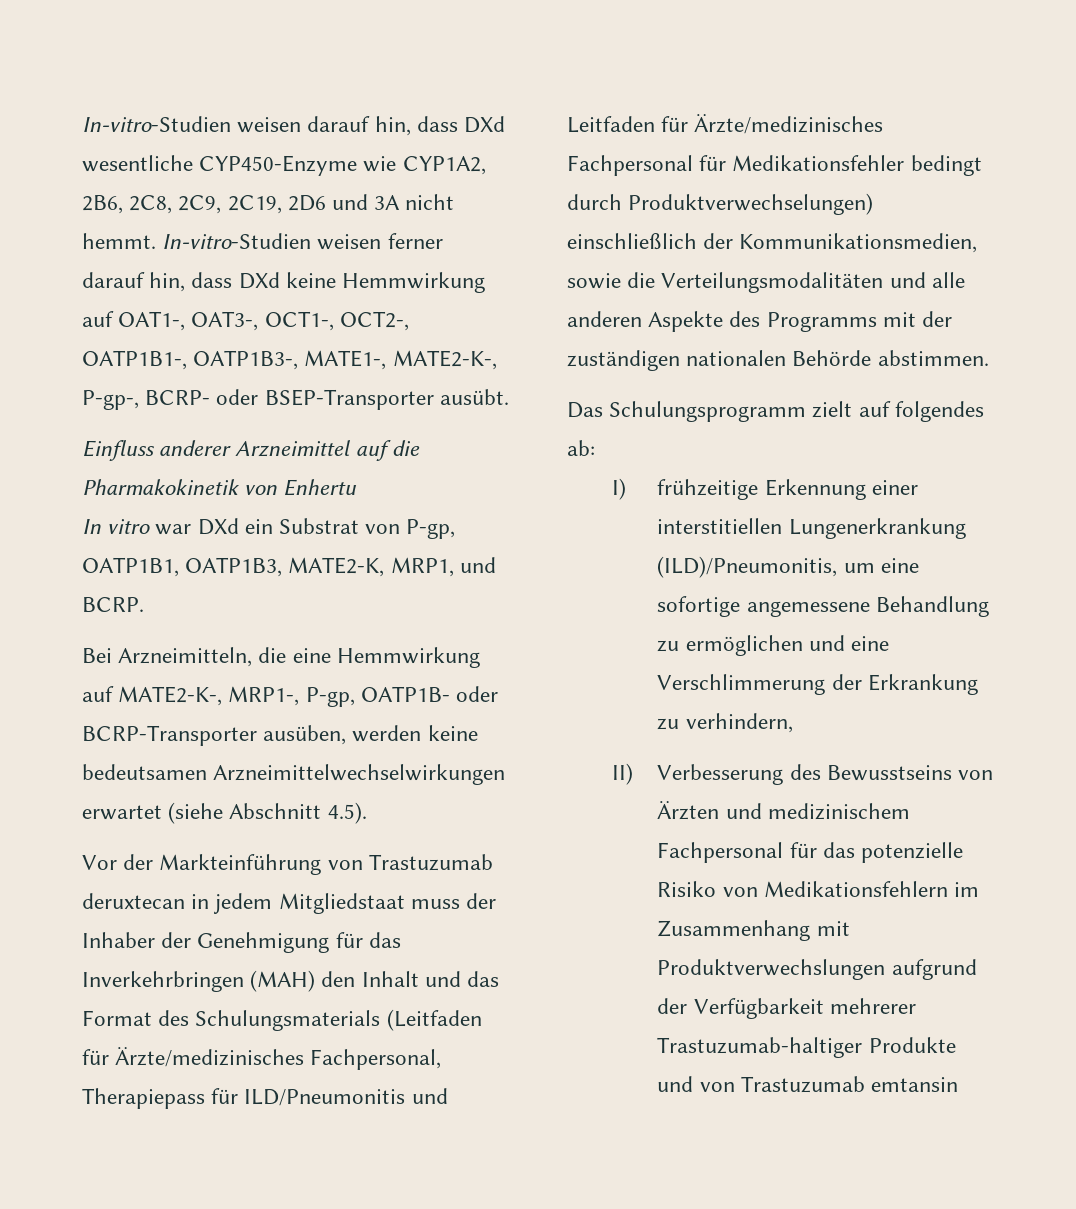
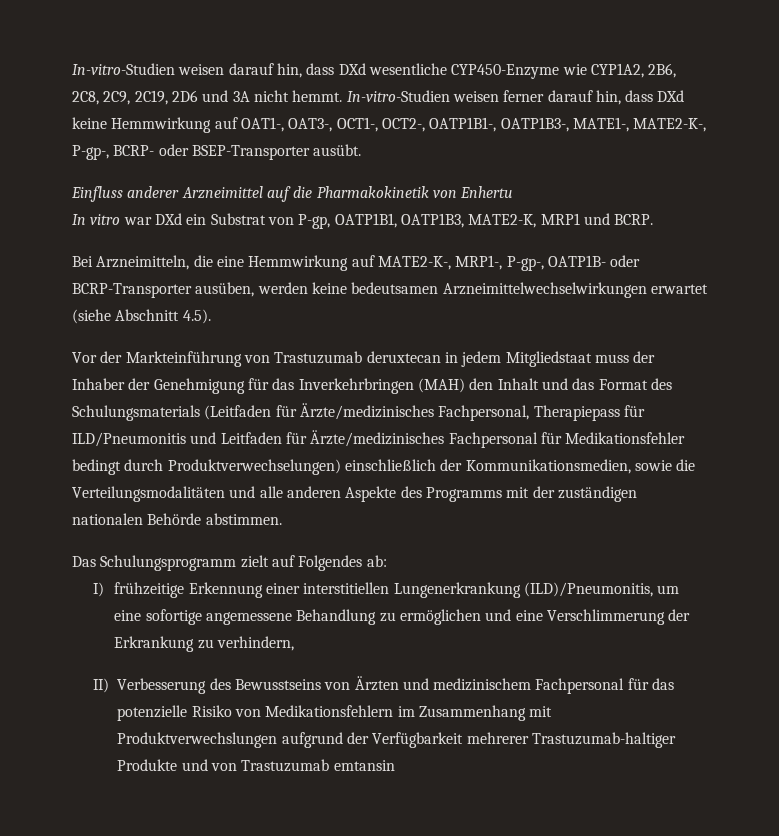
[390,557,454,577] MRP1, -> [540,213,580,225] MRP1
[305,687,355,707] P-gp, -> [506,256,544,271] P-gp-,
[894,401,984,422] folgendes -> [298,555,363,571] Folgendes

